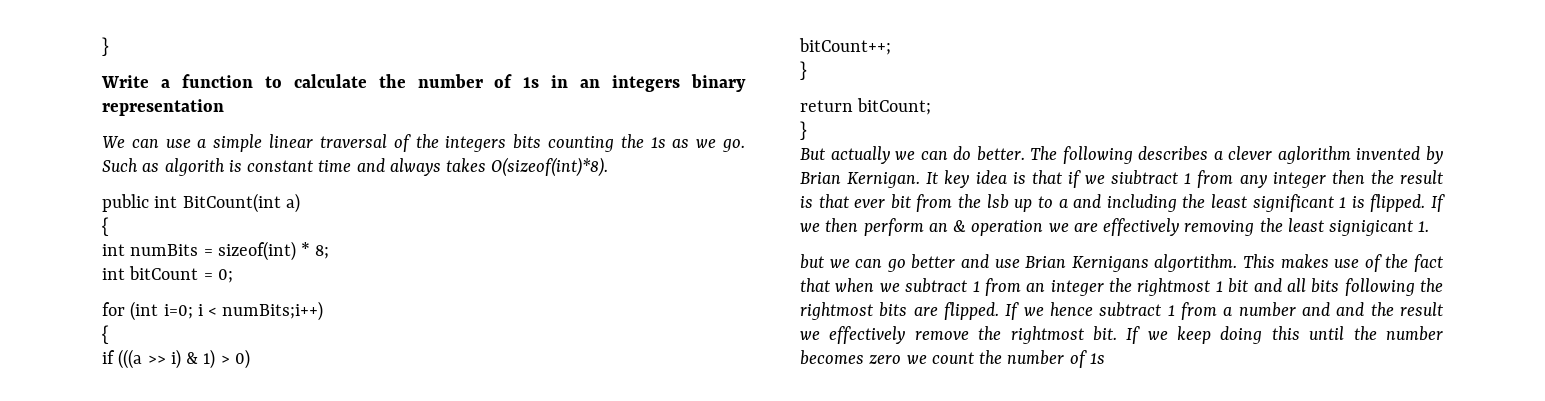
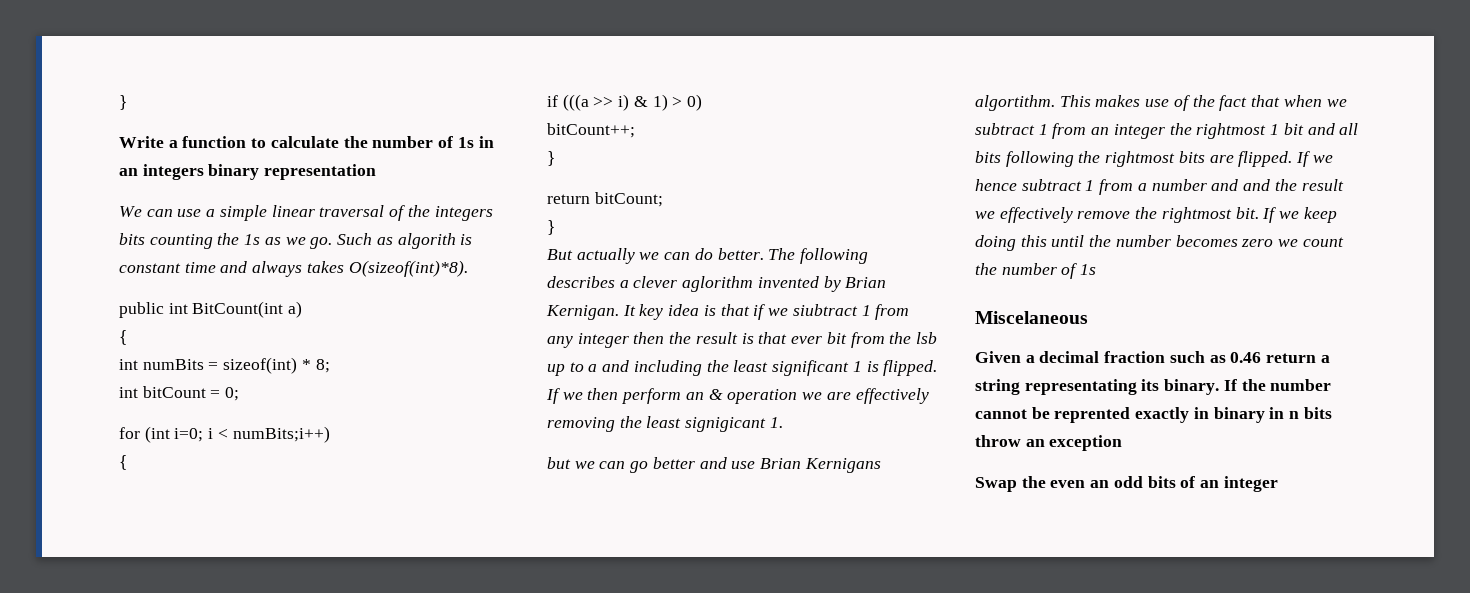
(1105, 358) none -> [975,311,1088,324] [975,351,1330,363] [975,379,1332,395] [975,407,1332,423] [975,435,1123,451] [975,476,1278,492] // Miscelaneous // Given a decimal fraction such as 0.46 return a string representating its binary. If the number cannot be reprented exactly in binary in n bits throw an exception // Swap the even an odd bits of an integer

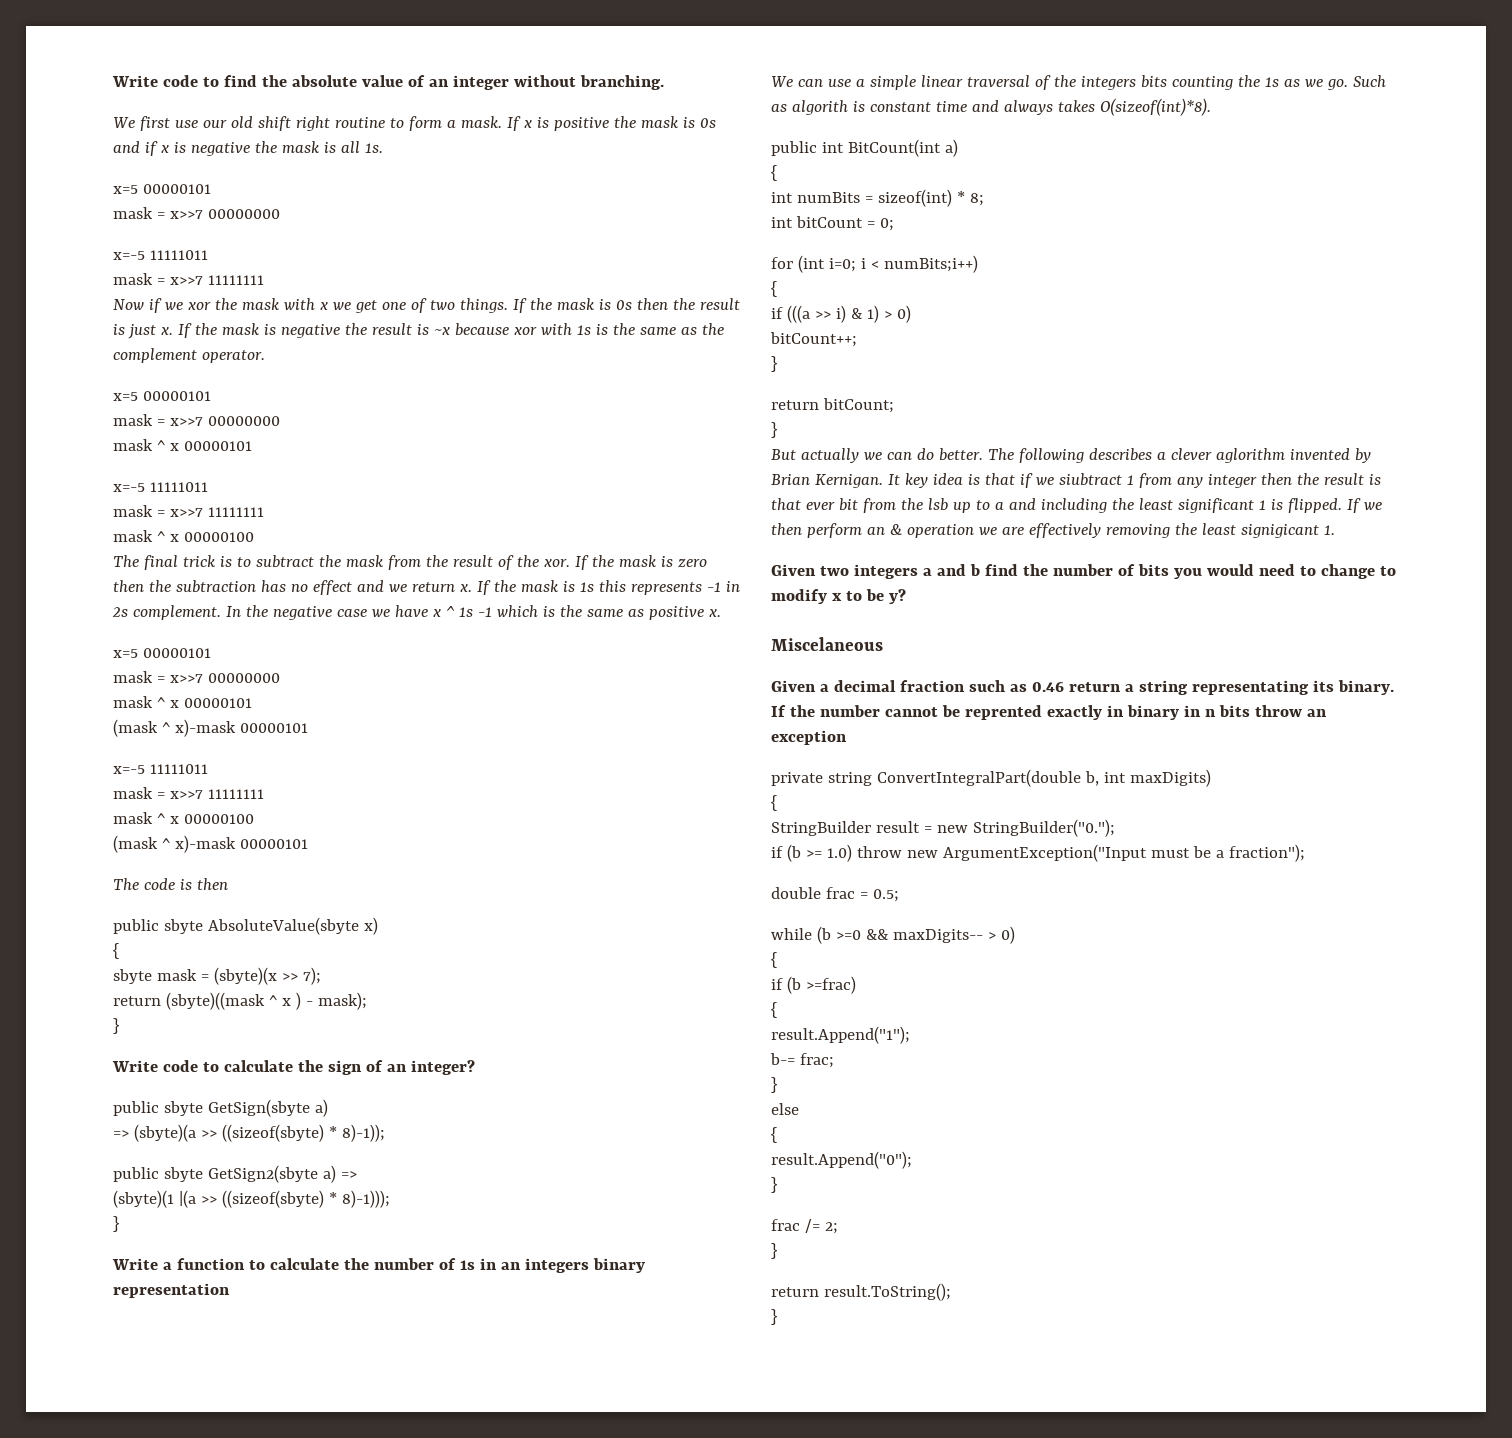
(119, 102) none -> [112,75,664,90] [113,116,716,131] [113,141,383,156] [113,184,211,194] [113,207,280,219] [113,250,208,260] [113,273,264,285] [113,298,740,313] [113,323,724,339] [113,348,265,363] [113,391,211,401] [113,414,280,426] [113,439,252,451] [113,482,208,492] [113,505,264,517] [113,530,254,542] [113,555,707,570] [113,580,740,595] [112,605,721,620] [113,648,211,658] [113,671,280,683] [113,696,252,708] [113,719,308,737] [113,764,208,774] [113,787,264,799] [113,812,254,824] [113,835,308,853] [113,878,228,890] [113,917,378,935] [113,943,119,959] [113,967,321,985] [113,992,367,1010] [113,1018,119,1034] [112,1060,475,1075] [113,1099,328,1117] [113,1124,385,1142] [113,1165,357,1183] [113,1190,390,1208] Write code to find the absolute value of an integer without branching. // We first use our old shift right routine to form a mask. If x is positive the mask is 0s and if x is negative the mask is all 1s. // x=5 00000101 // mask = x>>7 00000000 // x=-5 11111011 // mask = x>>7 11111111 // Now if we xor the mask with x we get one of two things. If the mask is 0s then the result is just x. If the mask is negative the result is ~x because xor with 1s is the same as the complement operator. // x=5 00000101 // mask = x>>7 00000000 // mask ^ x 00000101 // x=-5 11111011 // mask = x>>7 11111111 // mask ^ x 00000100 // The final trick is to subtract the mask from the result of the xor. If the mask is zero then the subtraction has no effect and we return x. If the mask is 1s this represents -1 in 2s complement. In the negative case we have x ^ 1s -1 which is the same as positive x. // x=5 00000101 // mask = x>>7 00000000 // mask ^ x 00000101 // (mask ^ x)-mask 00000101 // x=-5 11111011 // mask = x>>7 11111111 // mask ^ x 00000100 // (mask ^ x)-mask 00000101 // The code is then // public sbyte AbsoluteValue(sbyte x) // { // sbyte mask = (sbyte)(x >> 7); // return (sbyte)((mask ^ x ) - mask); // } // Write code to calculate the sign of an integer? // public sbyte GetSign(sbyte a) // => (sbyte)(a >> ((sizeof(sbyte) * 8)-1)); // public sbyte GetSign2(sbyte a) => // (sbyte)(1 |(a >> ((sizeof(sbyte) * 8)-1))); //
[547,457,881,473] [975,95,1347,111] [975,123,1359,139] [975,151,1333,167] [975,179,1344,195] [975,207,1337,223] [975,235,1344,251] [975,263,1097,279] but we can go better and use Brian Kernigans algortithm. This makes use of the fact that when we subtract 1 from an integer the rightmost 1 bit and all bits following the rightmost bits are flipped. If we hence subtract 1 from a number and and the result we effectively remove the rightmost bit. If we keep doing this until the number becomes zero we count the number of 1s -> [771,564,1396,579] [771,589,906,604] Given two integers a and b find the number of bits you would need to change to modify x to be y?
[975,476,1278,492] Swap the even an odd bits of an integer -> [771,769,1211,787] [771,795,777,811] [771,819,1115,837] [771,844,1305,862] [771,887,899,902] [771,926,1015,944] [771,952,777,968] [771,976,856,994] [771,1002,777,1018] [771,1026,910,1044] [770,1053,834,1068] [771,1077,777,1093] [771,1103,799,1115] [771,1127,777,1143] [771,1151,912,1169] [771,1177,777,1193] [771,1219,838,1234] [771,1243,777,1259] [771,1283,951,1301] [771,1309,777,1325] private string ConvertIntegralPart(double b, int maxDigits) // { // StringBuilder result = new StringBuilder("0."); // if (b >= 1.0) throw new ArgumentException("Input must be a fraction"); // double frac = 0.5; // while (b >=0 && maxDigits-- > 0) // { // if (b >=frac) // { // result.Append("1"); // b-= frac; // } // else // { // result.Append("0"); // } // frac /= 2; // } // return result.ToString(); // }

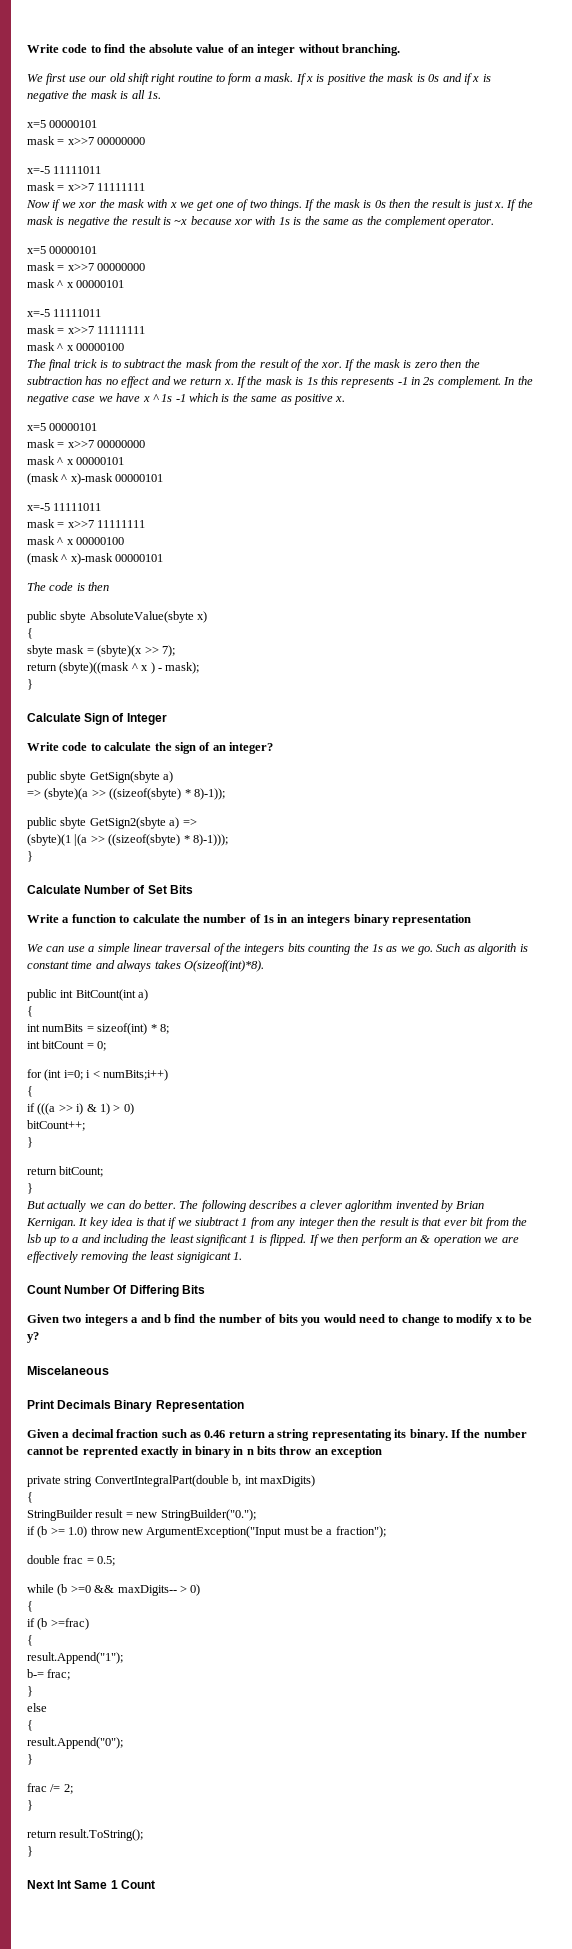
(119, 1026) none -> [27,713,167,725] // Calculate Sign of Integer
(119, 1224) none -> [27,885,193,894] // Calculate Number of Set Bits
(1335, 530) none -> [27,1285,205,1297] // Count Number Of Differing Bits
(883, 644) none -> [27,1400,244,1412] // Print Decimals Binary Representation
(777, 1317) none -> [27,1880,155,1889] // Next Int Same 1 Count

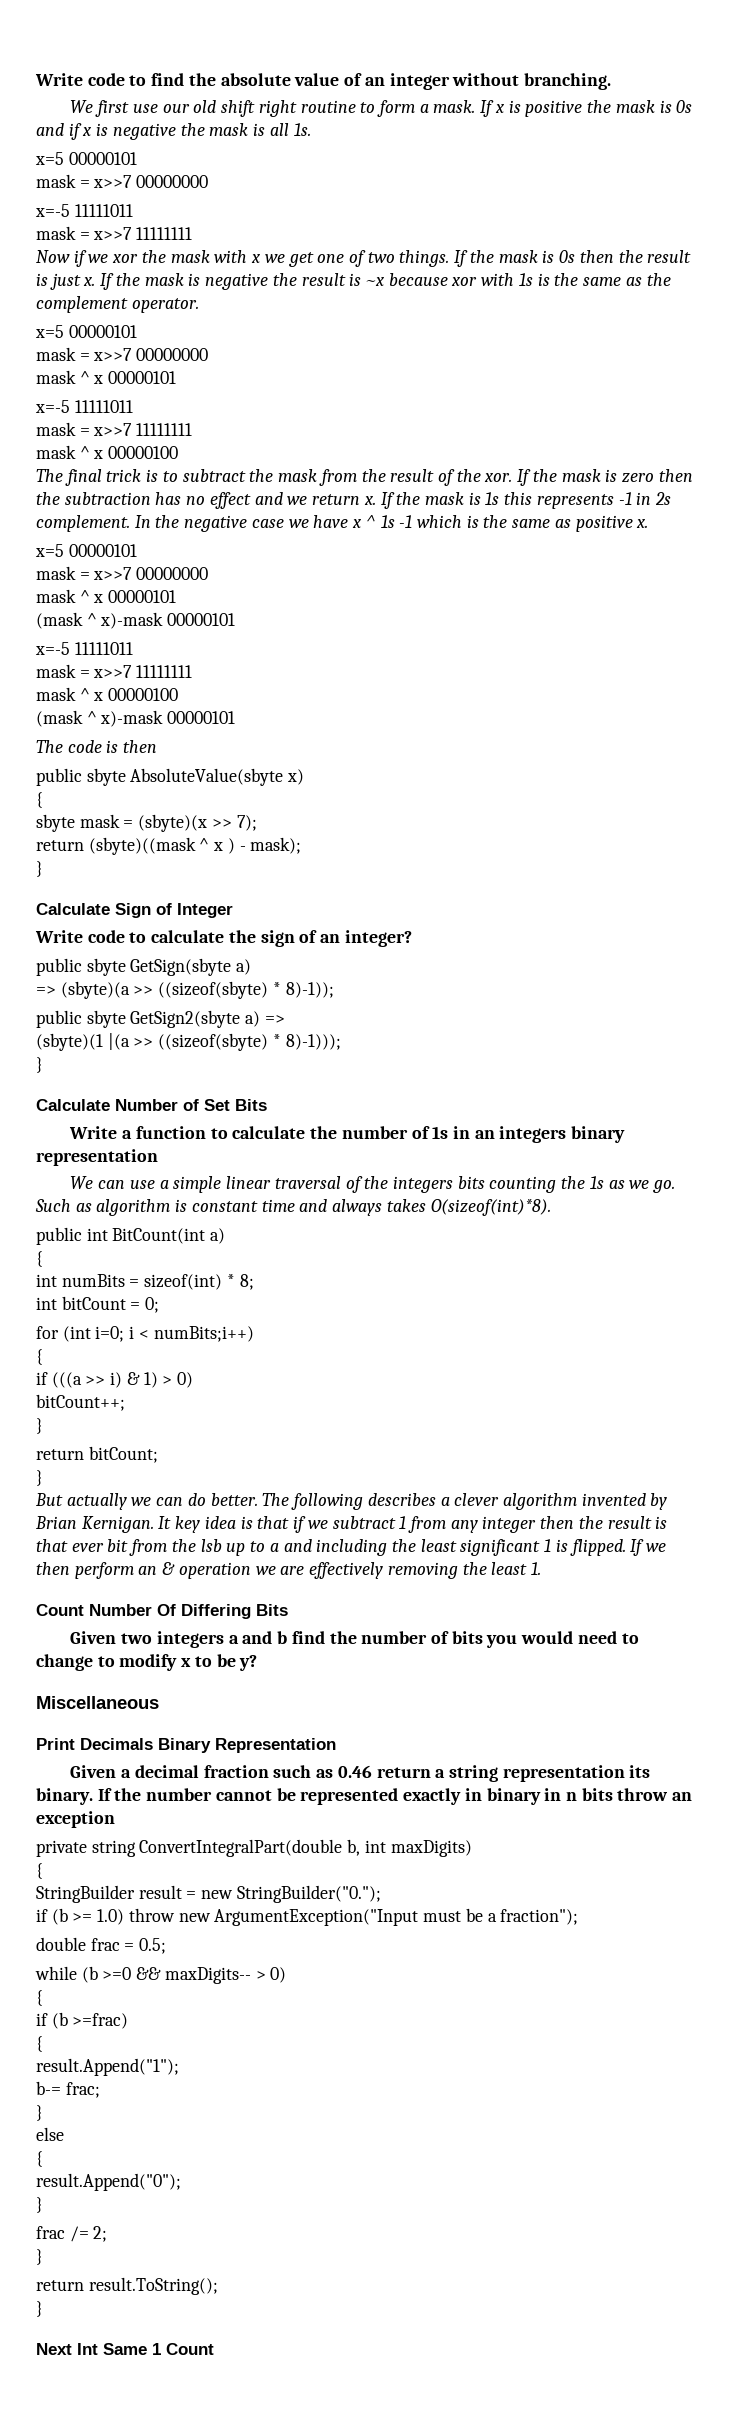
[478,943,517,955] algorith -> [96,1199,171,1216] algorithm
[345,1200,393,1212] aglorithm -> [502,1493,577,1510] algorithm
[195,1217,239,1226] siubtract -> [332,1516,396,1529] subtract
[176,1252,231,1263] signigicant -> (528, 1568) none
[27,1366,109,1375] Miscelaneous -> [36,1696,159,1709] Miscellaneous
[311,1429,392,1441] representating -> [502,1765,625,1782] representation
[82,1446,138,1458] reprented -> [300,1788,399,1805] represented

